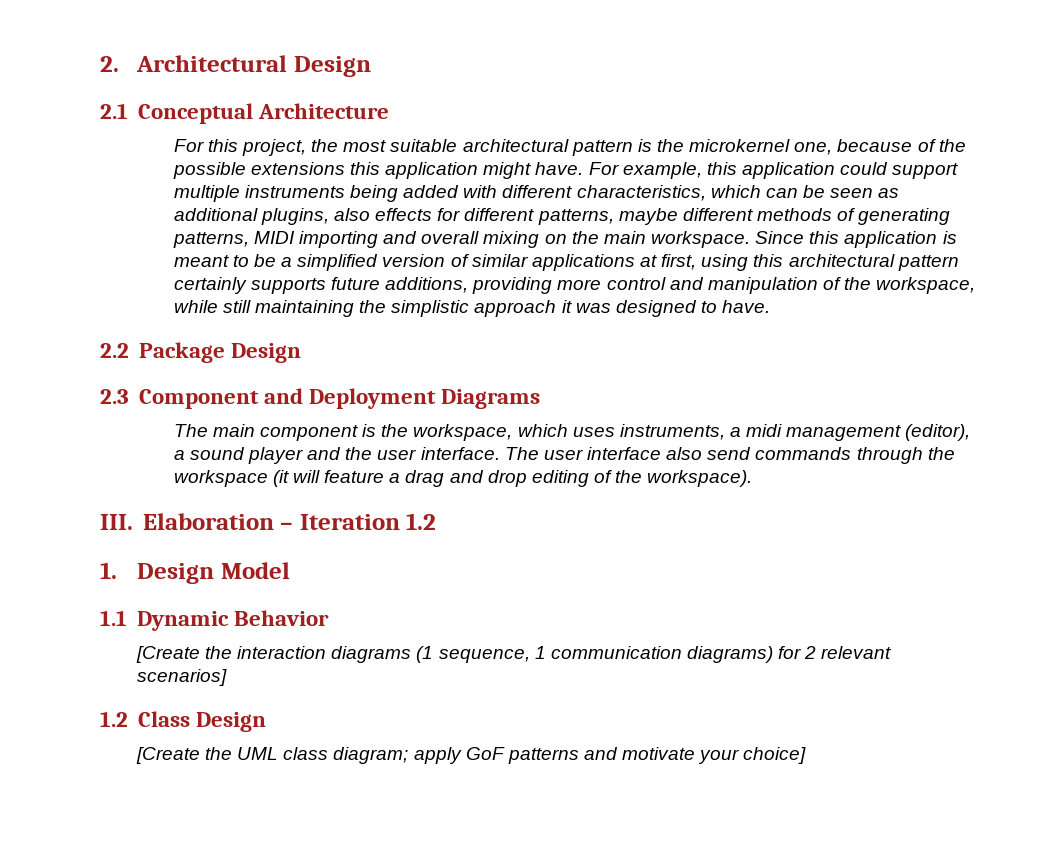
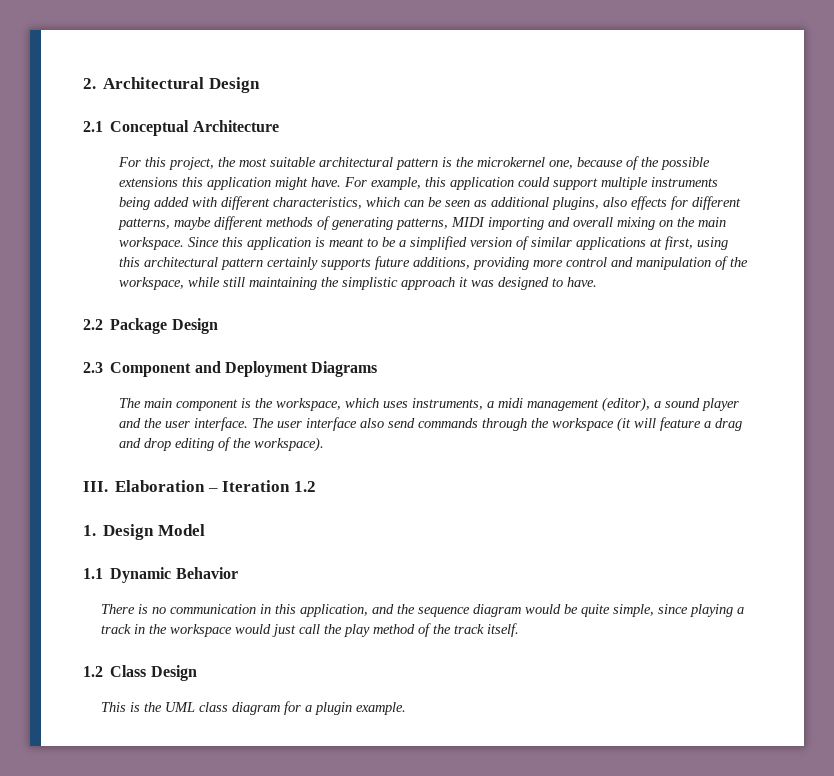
[135,646,892,663] [136,669,227,686] [Create the interaction diagrams (1 sequence, 1 communication diagrams) for 2 relevant scenarios] -> [101,604,745,617] [101,623,520,637] There is no communication in this application, and the sequence diagram would be quite simple, since playing a track in the workspace would just call the play method of the track itself.
[135,747,200,764] [Create -> [101,702,141,712] This is
[333,747,807,764] diagram; apply GoF patterns and motivate your choice] -> [232,701,407,715] diagram for a plugin example.

